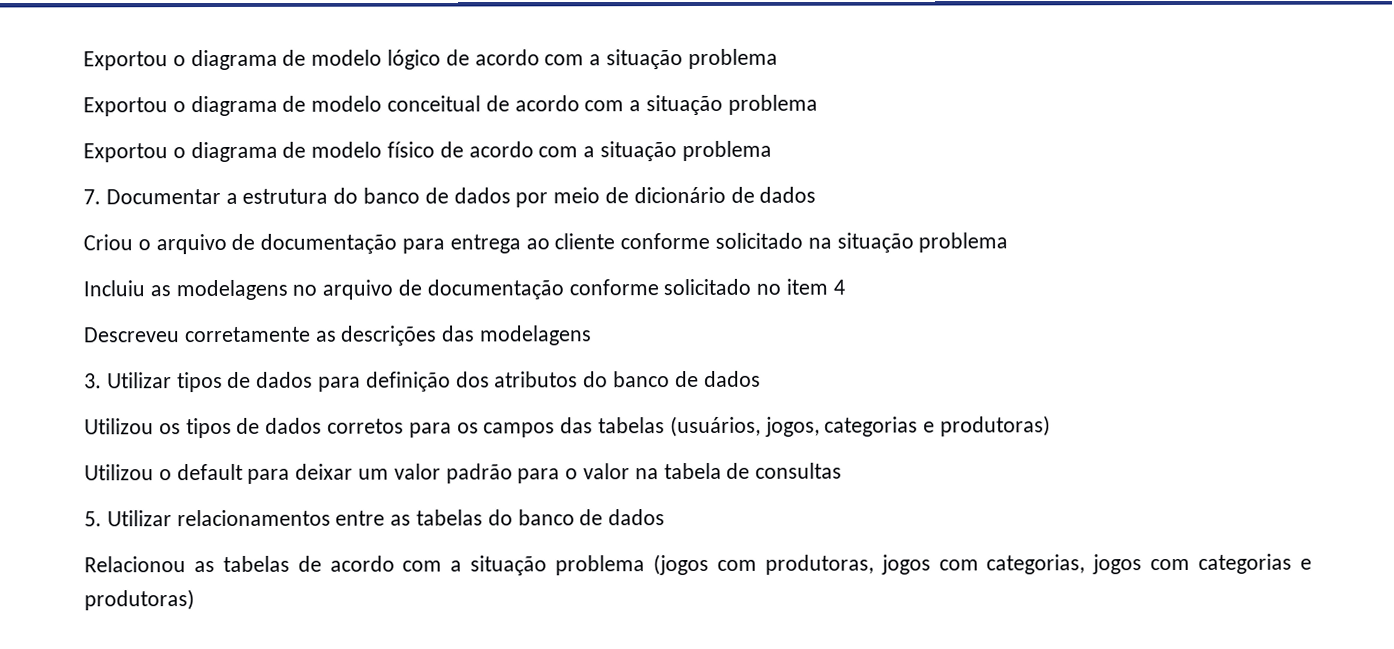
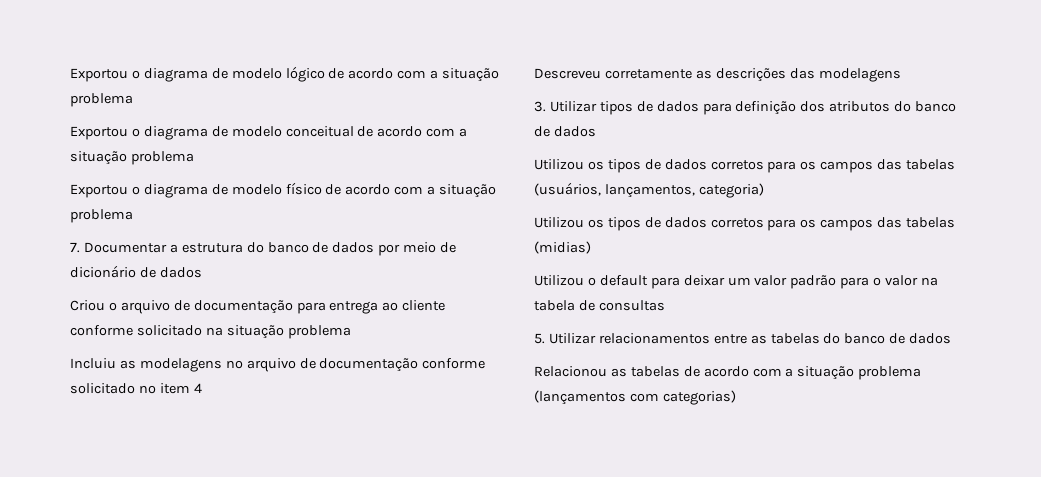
[764,415,1052,437] jogos, categorias e produtoras) -> [604,183,764,198] [534,217,956,231] [534,241,591,254] lançamentos, categoria) // Utilizou os tipos de dados corretos para os campos das tabelas (midias)
[653,553,1313,576] [84,589,195,611] (jogos com produtoras, jogos com categorias, jogos com categorias e produtoras) -> [534,390,736,405] (lançamentos com categorias)

